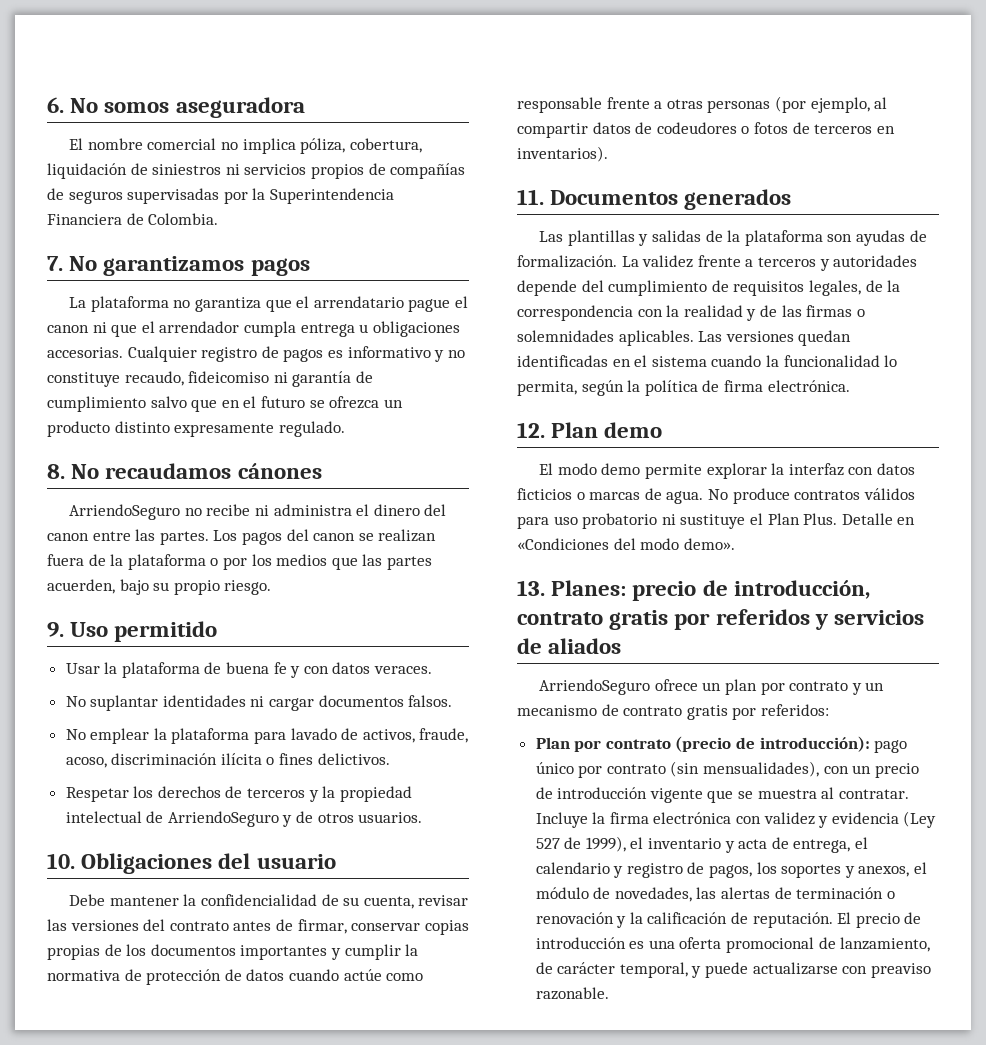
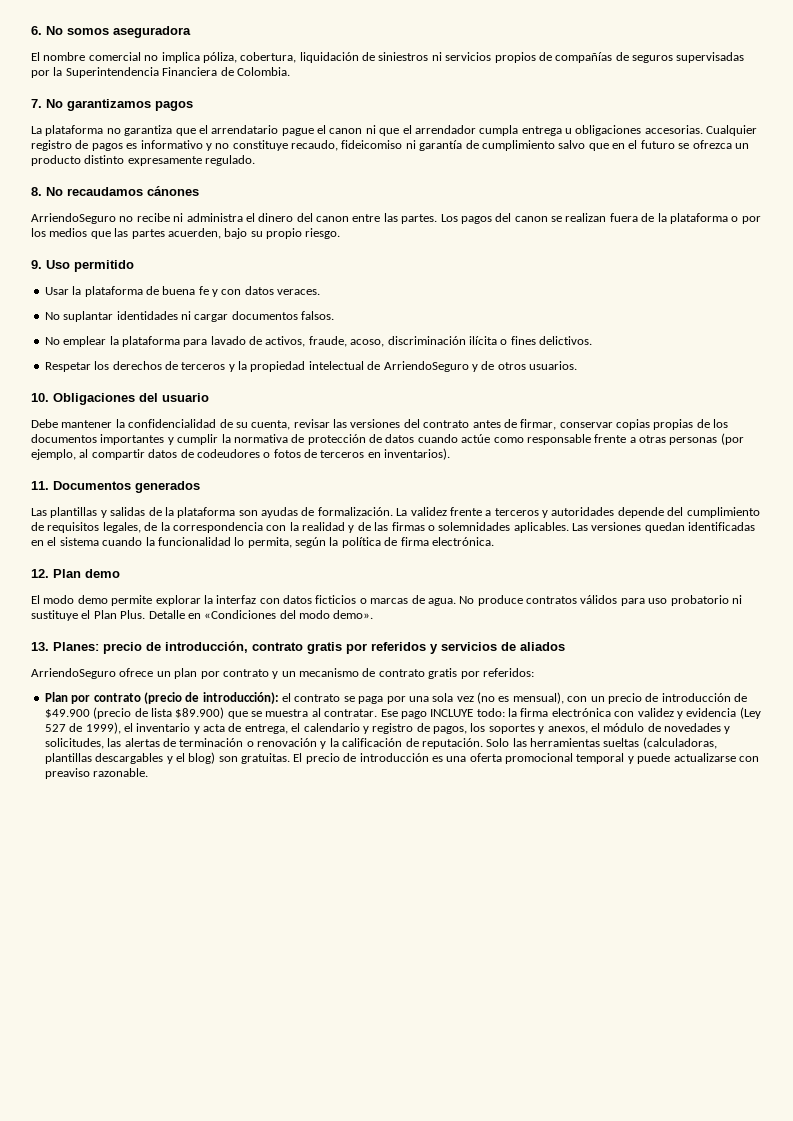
[874,740,908,753] [535,761,820,778] pago único por contrato (sin mensualidades), -> [282,692,564,704] el contrato se paga por una sola vez (no es mensual),
[649,788,703,803] vigente -> [734,693,747,702] [44,707,225,719] de $49.900 (precio de lista $89.900)
[535,812,588,828] Incluye -> [380,708,505,719] Ese pago INCLUYE todo:
[614,887,692,902] novedades, -> [664,723,731,734] [44,738,104,749] novedades y solicitudes,
(833, 920) none -> [486,737,717,749] [44,752,290,764] Solo las herramientas sueltas (calculadoras, plantillas descargables y el blog) son gratuitas.
[818,937,931,952] [535,962,688,978] de lanzamiento, de carácter temporal, -> [576,753,625,764] temporal

